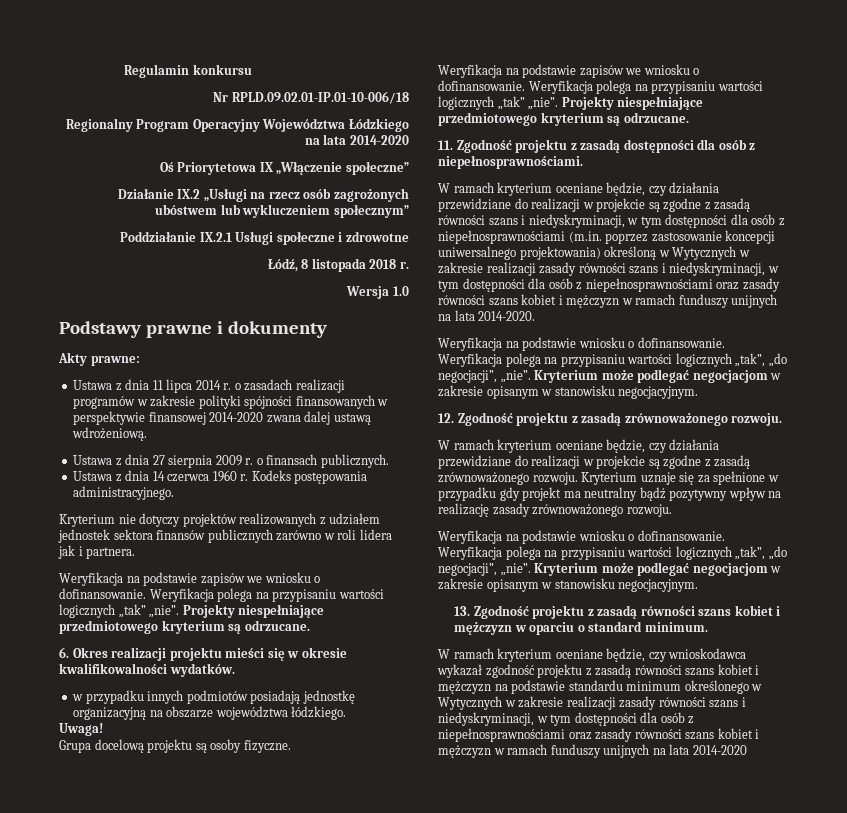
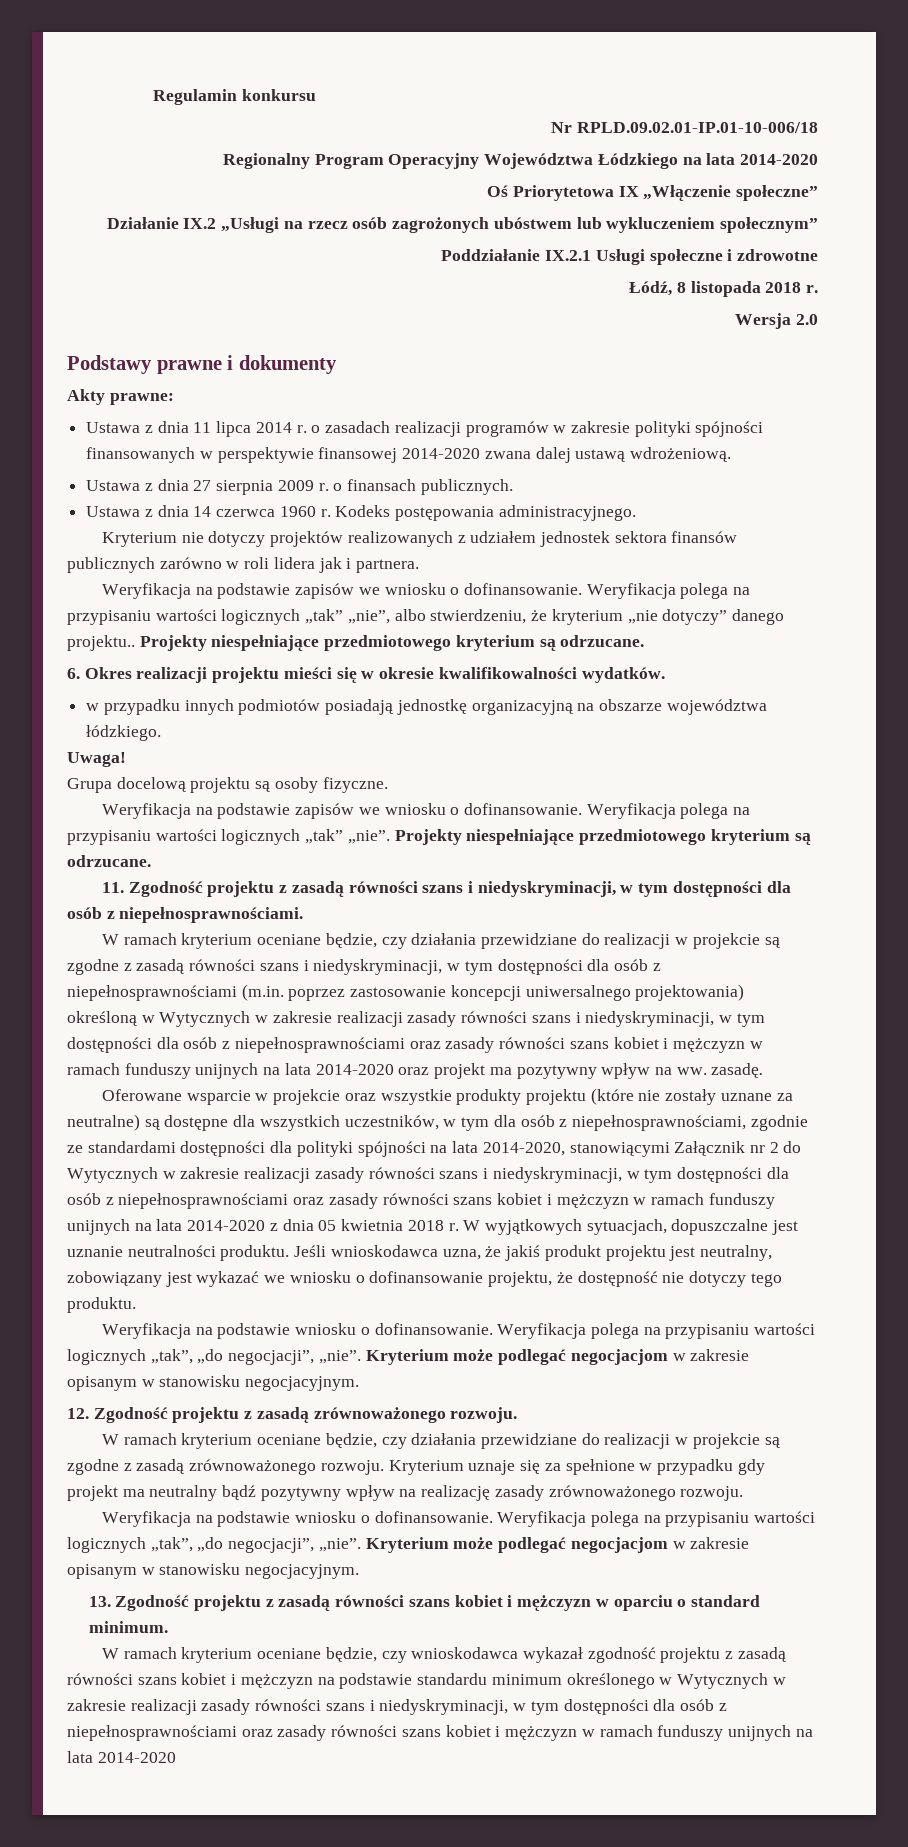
[393,286,409,296] 1.0 -> [796,314,818,325] 2.0
[149,605,180,618] „nie”. -> [347,609,784,625] [67,635,135,651] „nie”, albo stwierdzeniu, że kryterium „nie dotyczy” danego projektu..
(621, 146) none -> [348,881,669,897] równości szans i niedyskryminacji, w tym
[478,311,536,321] 2014-2020. -> [315,1063,764,1079] [101,1088,793,1105] [67,1114,808,1131] [67,1141,802,1157] [67,1167,789,1183] [67,1193,775,1209] [67,1219,799,1235] [67,1245,772,1261] [67,1271,782,1287] [67,1297,136,1313] 2014-2020 oraz projekt ma pozytywny wpływ na ww. zasadę. // Oferowane wsparcie w projekcie oraz wszystkie produkty projektu (które nie zostały uznane za neutralne) są dostępne dla wszystkich uczestników, w tym dla osób z niepełnosprawnościami, zgodnie ze standardami dostępności dla polityki spójności na lata 2014-2020, stanowiącymi Załącznik nr 2 do Wytycznych w zakresie realizacji zasady równości szans i niedyskryminacji, w tym dostępności dla osób z niepełnosprawnościami oraz zasady równości szans kobiet i mężczyzn w ramach funduszy unijnych na lata 2014-2020 z dnia 05 kwietnia 2018 r. W wyjątkowych sytuacjach, dopuszczalne jest uznanie neutralności produktu. Jeśli wnioskodawca uzna, że jakiś produkt projektu jest neutralny, zobowiązany jest wykazać we wniosku o dofinansowanie projektu, że dostępność nie dotyczy tego produktu.

